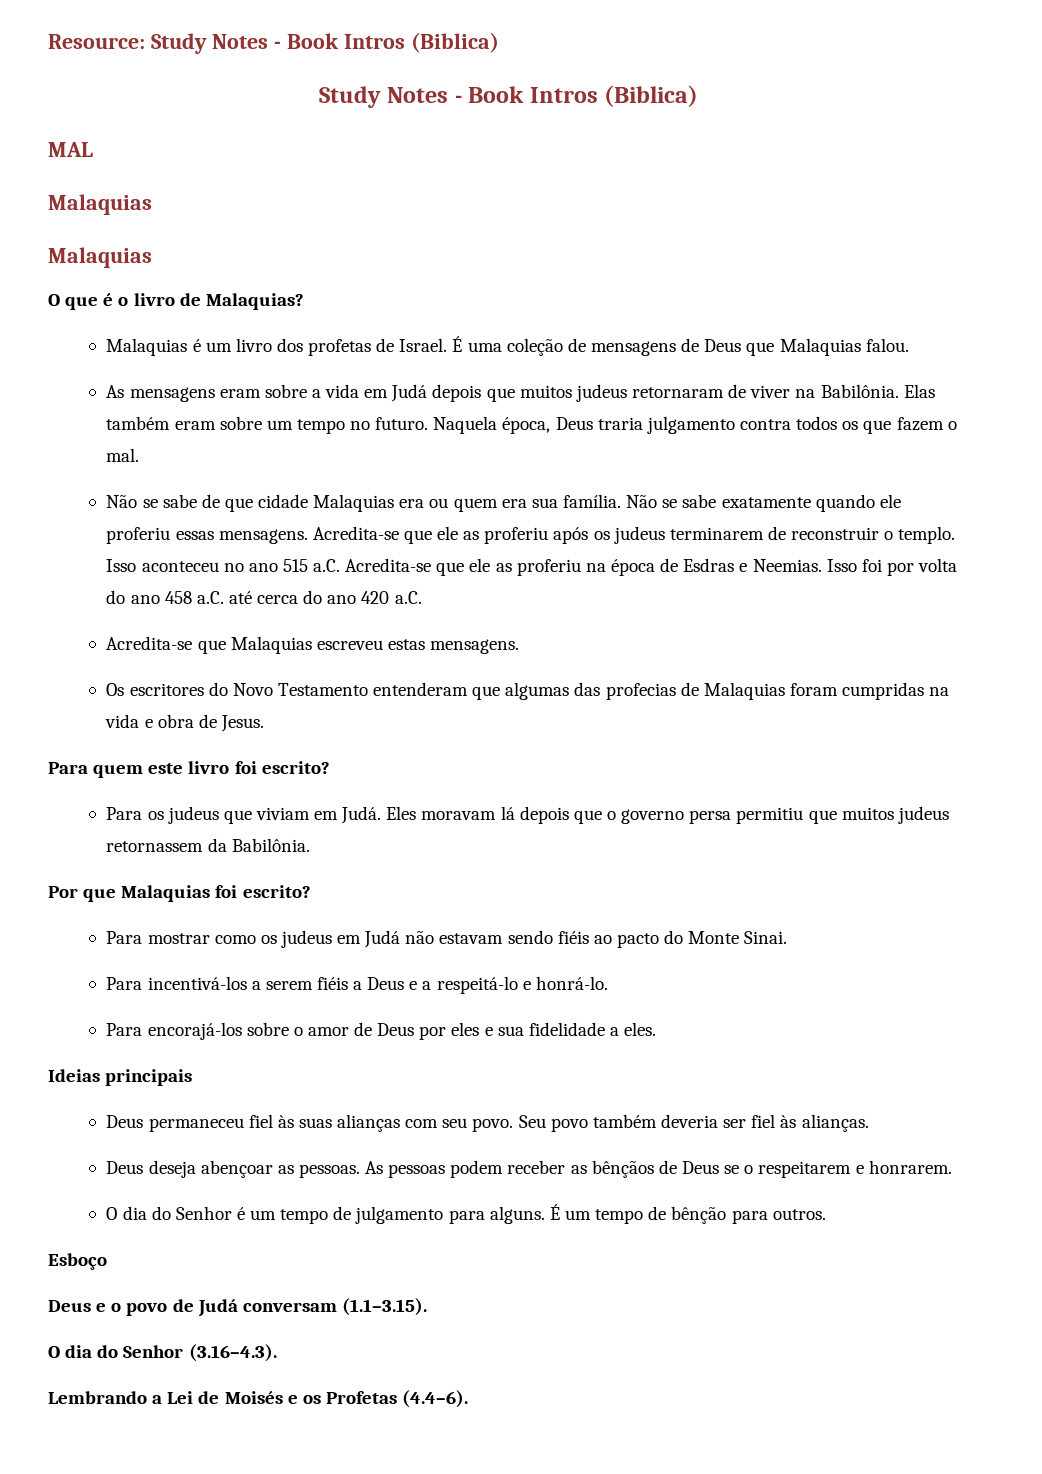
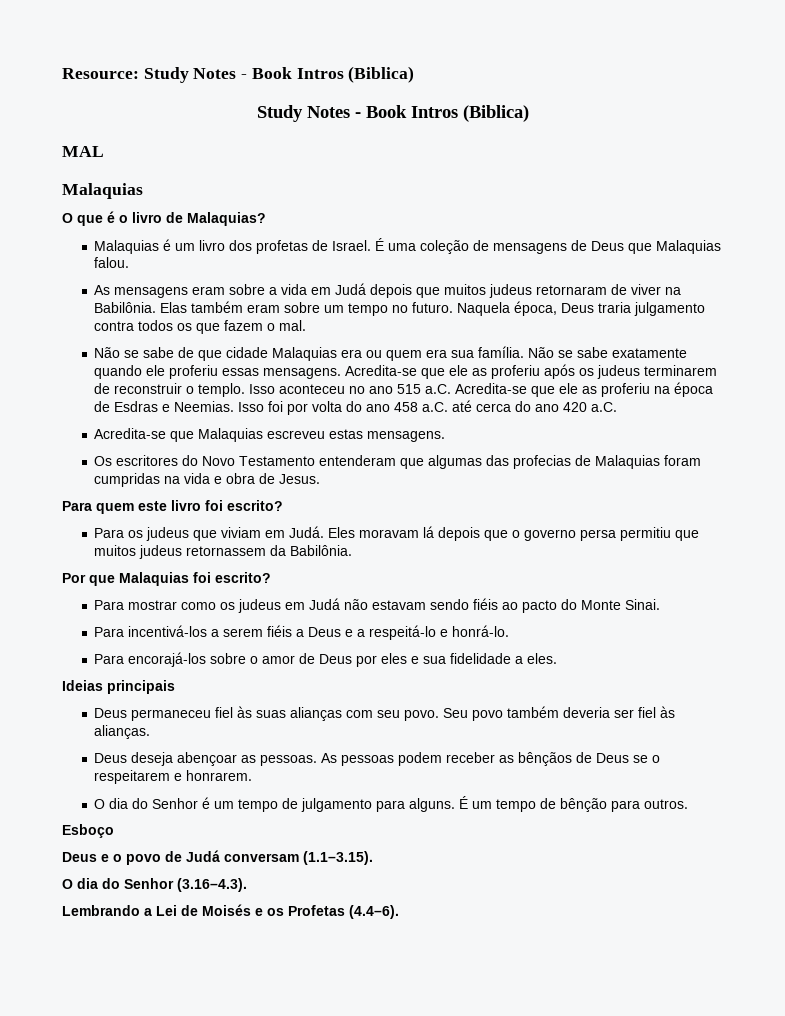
[48,247,152,268] // Malaquias -> (143, 191) none

